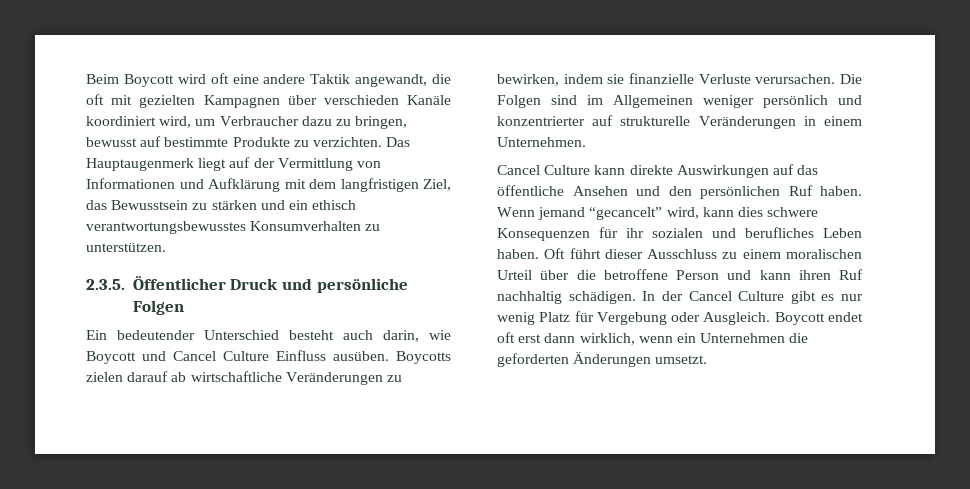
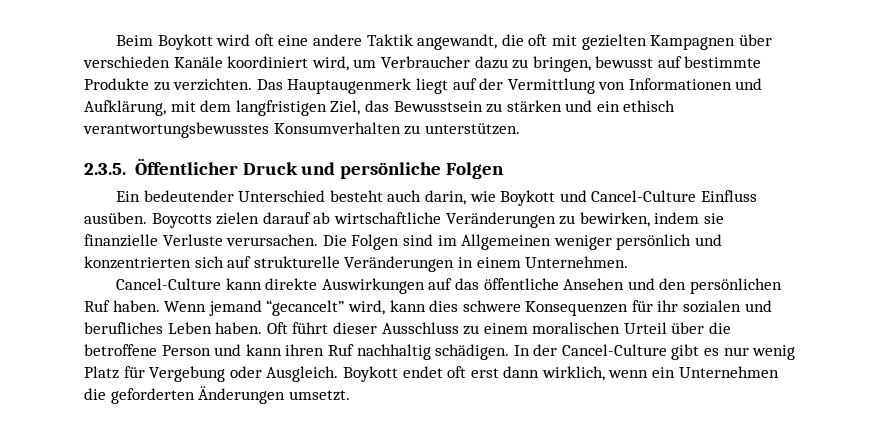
[123,74,174,87] Boycott -> [157,34,213,50] Boykott
[208,178,280,192] Aufklärung -> [84,100,166,116] Aufklärung,
[86,351,269,364] Boycott und Cancel Culture -> [500,190,697,206] Boykott und Cancel-Culture
[497,116,585,126] konzentrierter -> [84,256,224,269] konzentrierten sich
[497,165,591,175] Cancel Culture -> [116,278,222,290] Cancel-Culture
[688,291,785,301] Cancel Culture -> [561,344,667,356] Cancel-Culture
[774,312,825,325] Boycott -> [342,366,398,382] Boykott

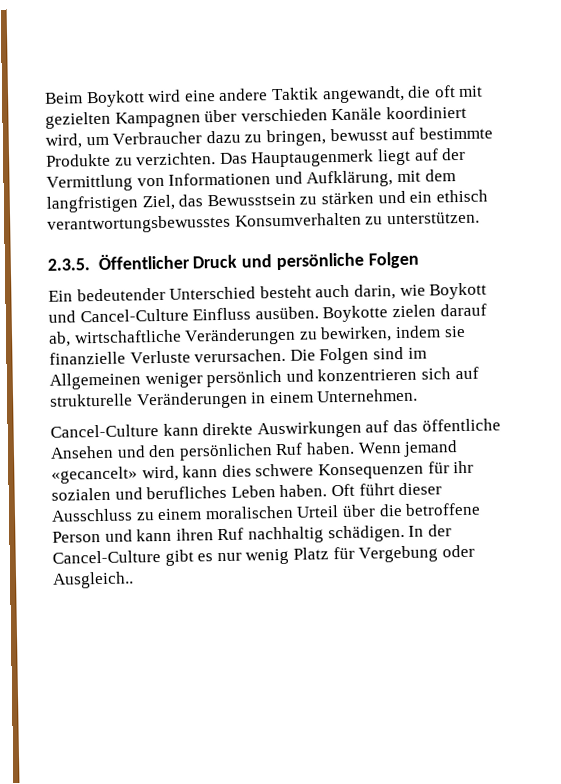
[254,34,274,46] oft -> (182, 96) none
[151,213,212,228] Boycotts -> [322,305,389,323] Boykotte
[313,212,331,224] ab -> [48,331,71,347] ab,
[84,256,191,269] konzentrierten -> [317,367,418,382] konzentrieren
[266,300,345,316] “gecancelt” -> [51,466,138,484] «gecancelt»
[266,366,779,382] [84,386,350,404] Ausgleich. Boykott endet oft erst dann wirklich, wenn ein Unternehmen die geforderten Änderungen umsetzt. -> [52,571,134,589] Ausgleich..

